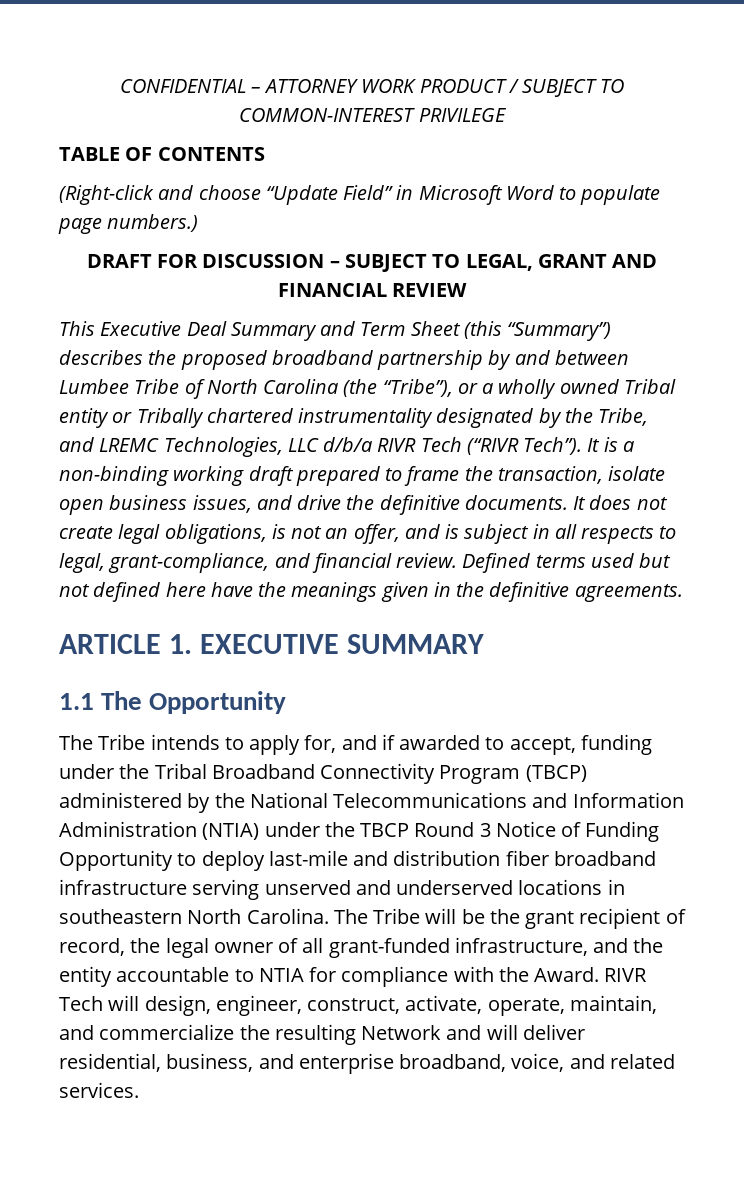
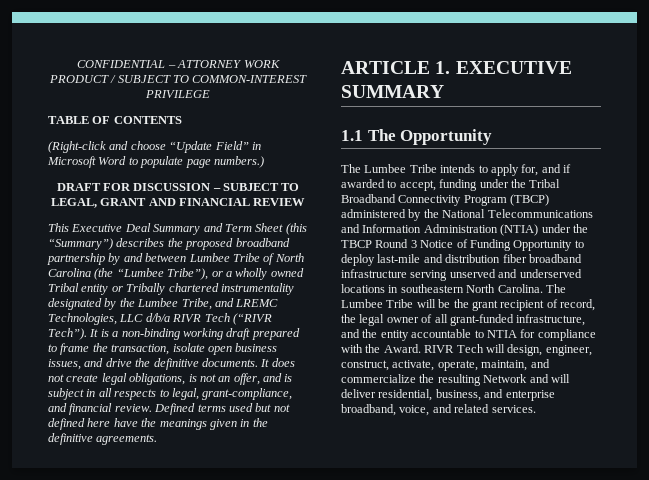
[382,379,453,397] “Tribe”), -> [116,268,209,280] “Lumbee Tribe”),
(593, 415) none -> [137,298,179,307] Lumbee
(93, 742) none -> [364,164,407,173] Lumbee
(368, 916) none -> [341,299,383,308] Lumbee

